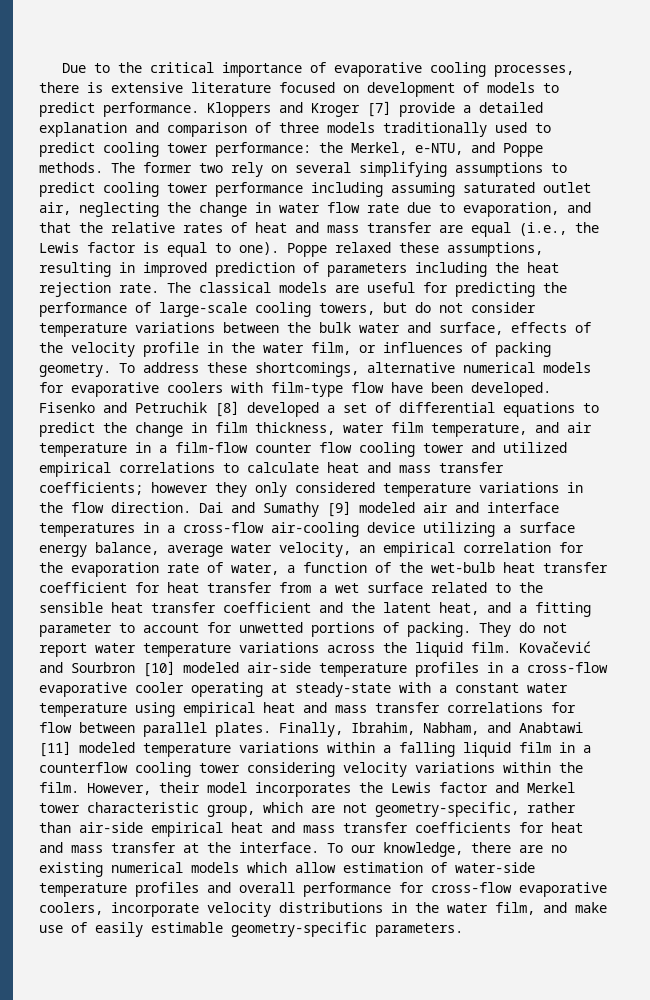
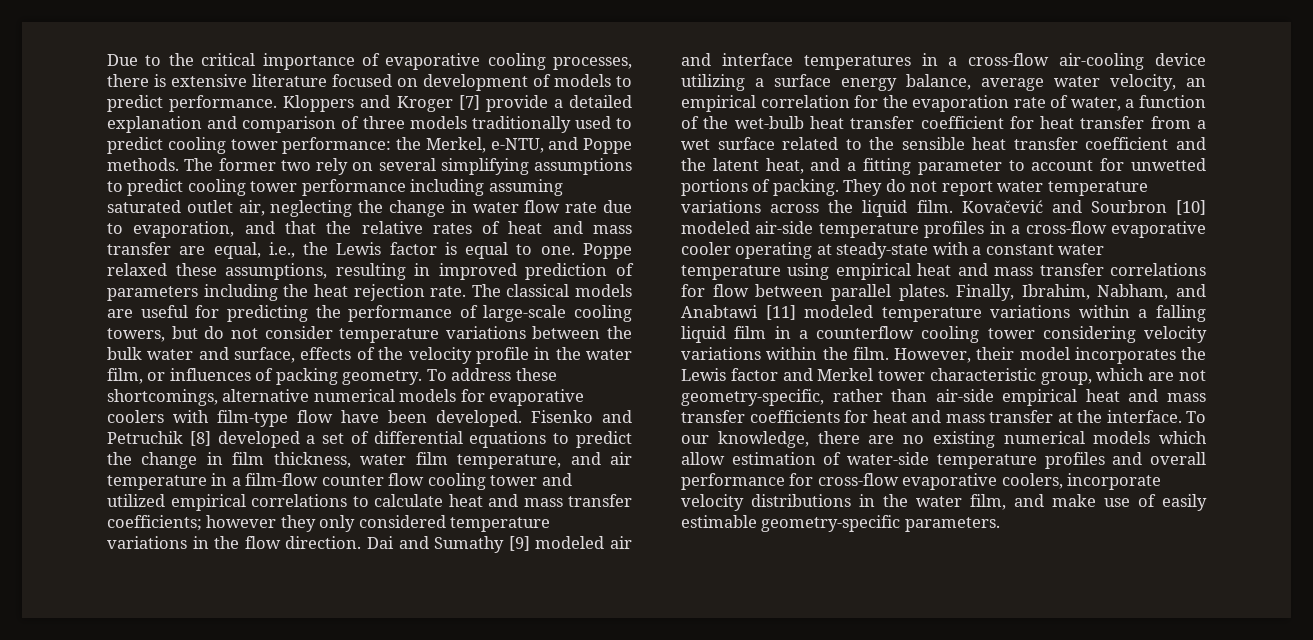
[471,222,567,237] equal (i.e., -> [213,242,295,259] equal, i.e.,
[239,242,279,255] one). -> [540,246,575,255] one.

